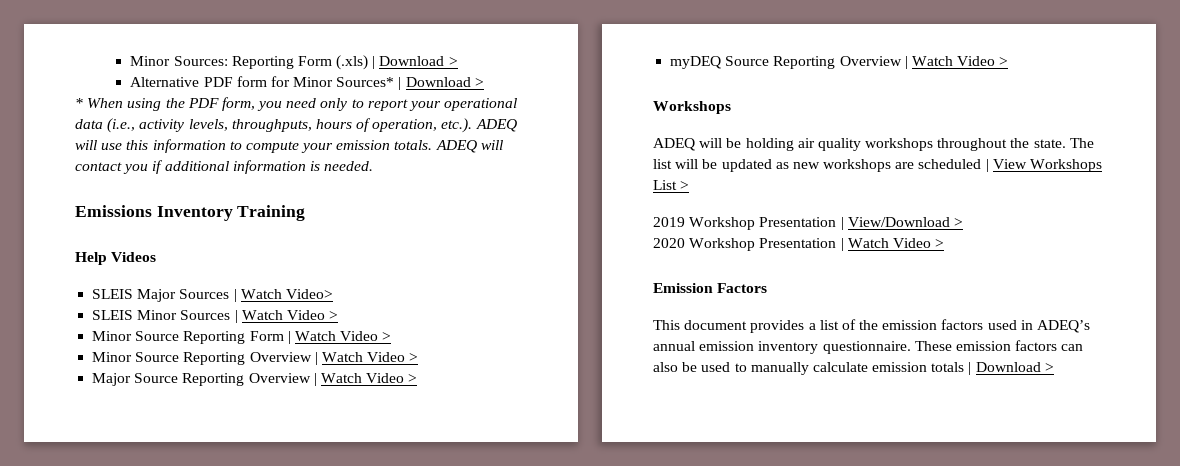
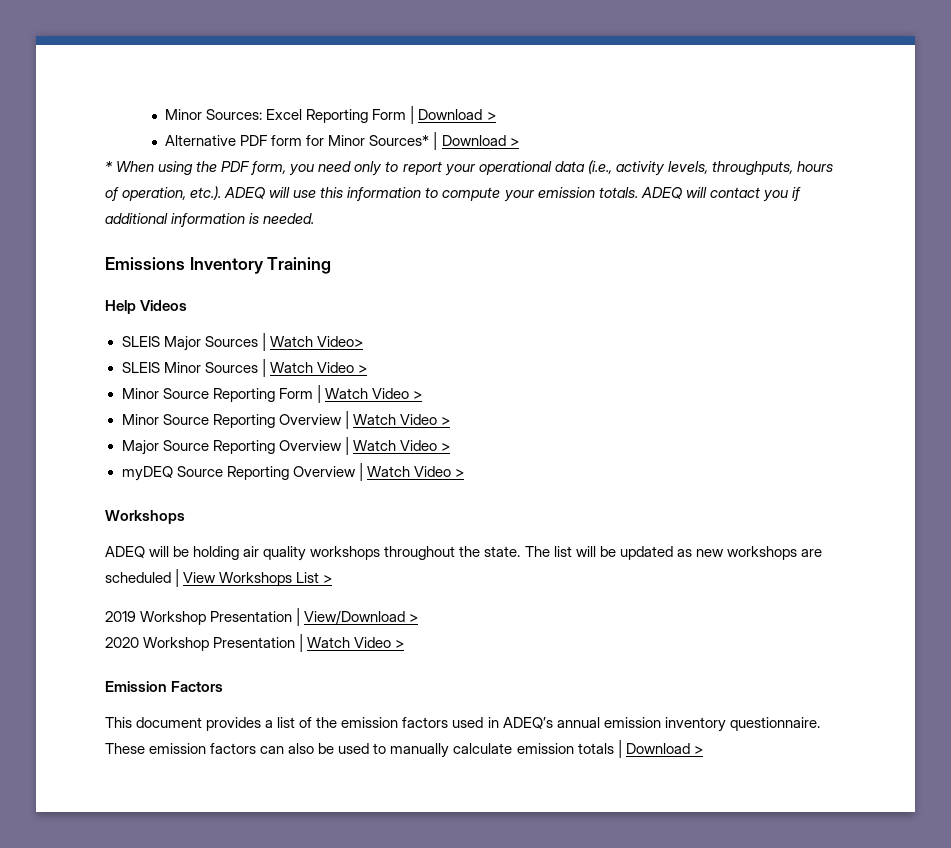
[231,55,369,70] Reporting Form (.xls) -> [266,109,407,123] Excel Reporting Form

